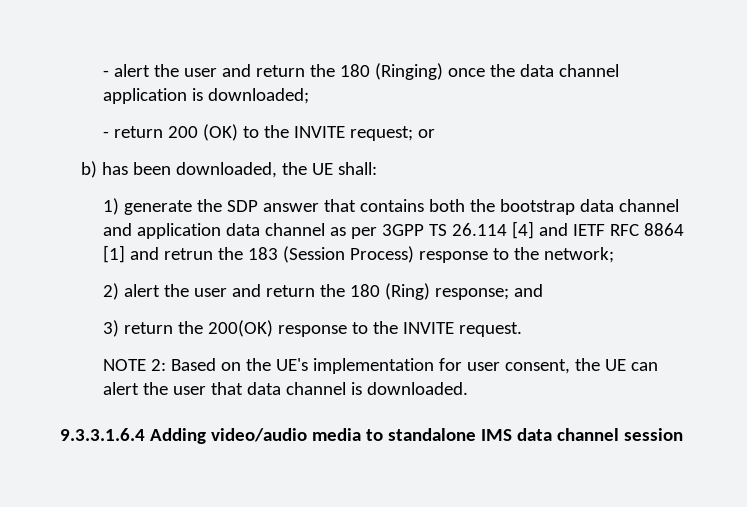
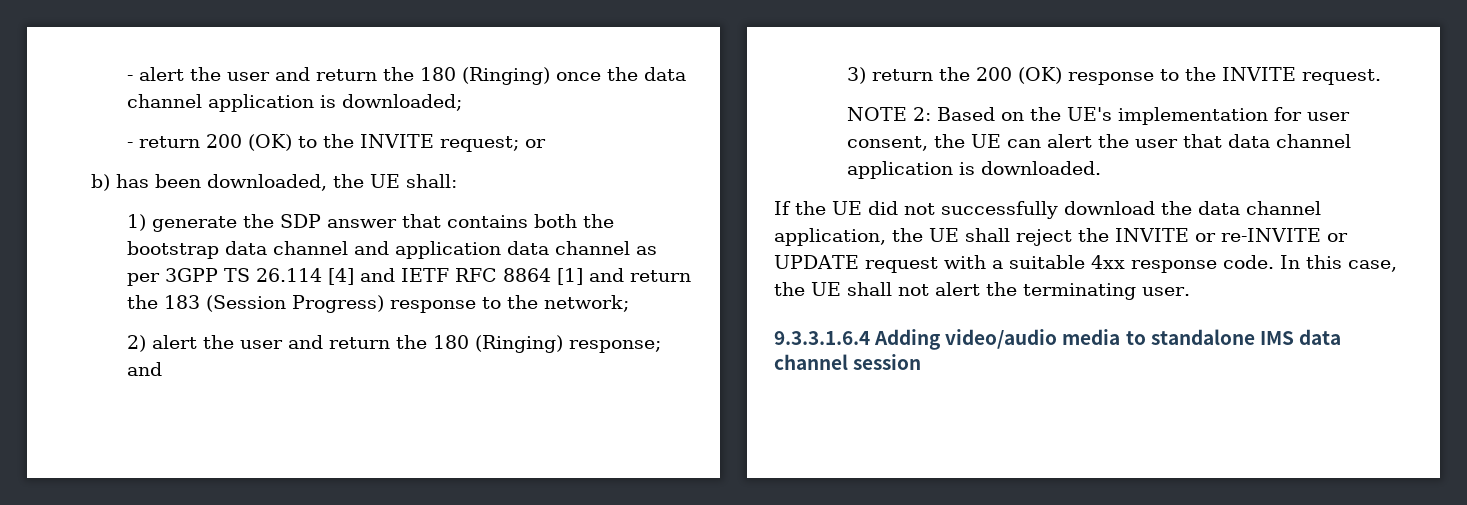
[163,248,213,260] retrun -> [630,270,692,282] return
[349,246,414,263] Process) -> [292,295,385,313] Progress)
[384,283,430,300] (Ring) -> [475,335,564,353] (Ringing)
[207,320,273,337] 200(OK) -> [976,67,1063,84] 200 (OK)
(346, 388) none -> [847,161,954,179] application
(468, 388) none -> [774,201,1321,219] [774,228,1348,246] [774,255,1397,273] [774,282,1190,300] // If the UE did not successfully download the data channel application, the UE shall reject the INVITE or re-INVITE or UPDATE request with a suitable 4xx response code. In this case, the UE shall not alert the terminating user.

